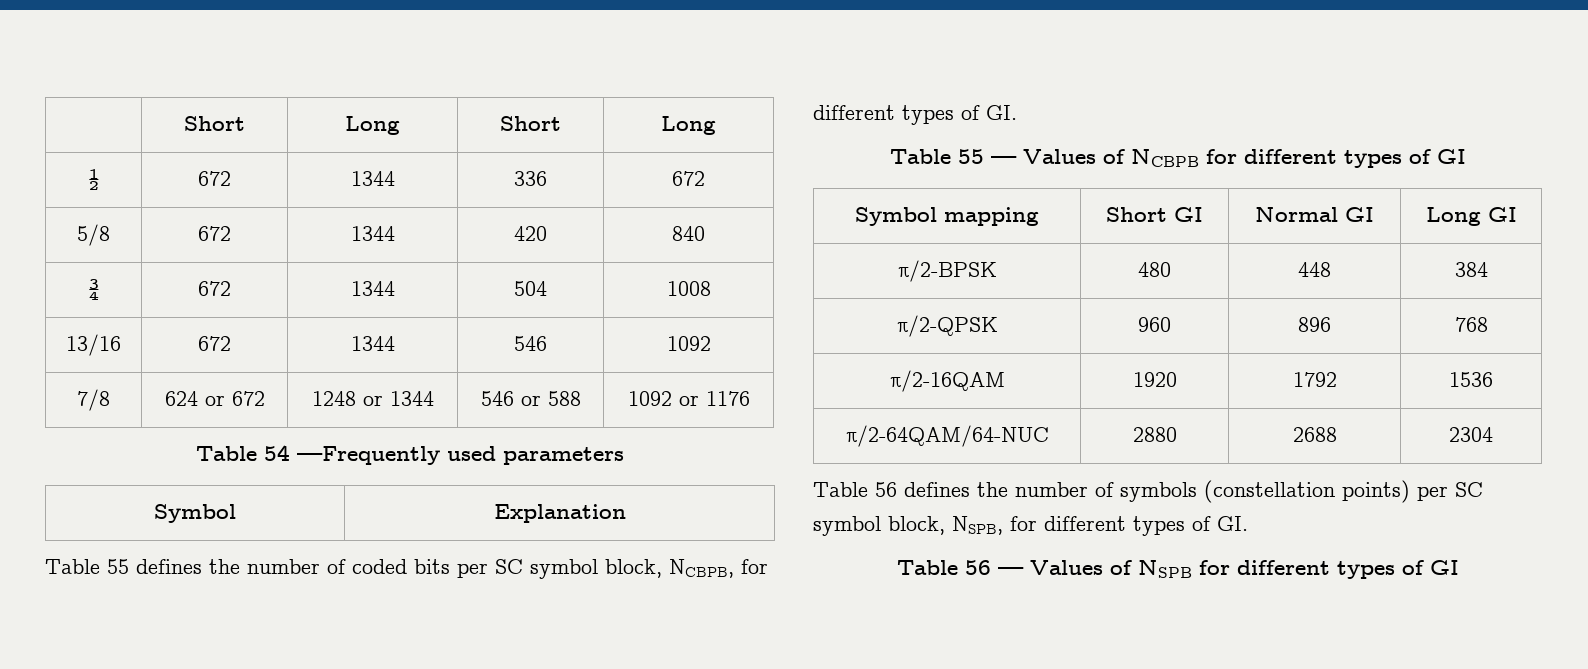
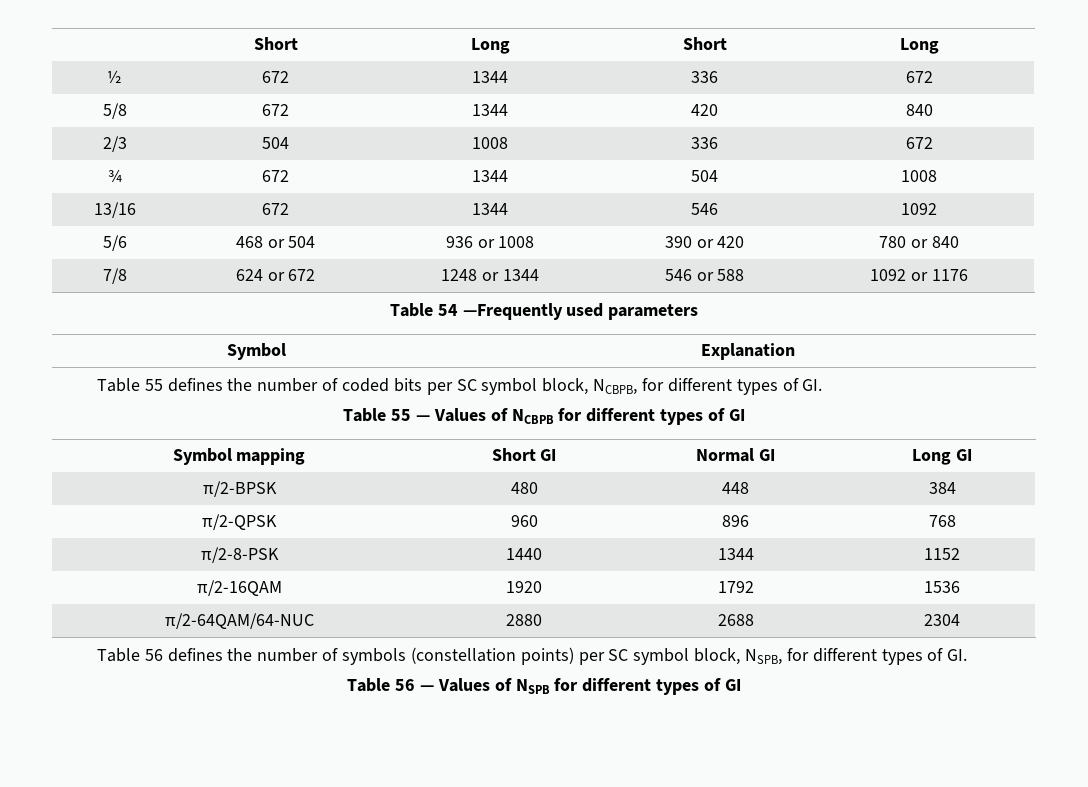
(705, 233) none -> [102,136,127,152] [262,137,289,149] [472,137,508,149] [691,137,718,149] [905,137,933,149] // 2/3 | 504 | 1008 | 336 | 672
(711, 343) none -> [102,235,127,251] [235,236,316,248] [445,236,535,248] [664,236,745,248] [879,236,959,248] // 5/6 | 468 or 504 | 936 or 1008 | 390 or 420 | 780 or 840
(1488, 324) none -> [200,547,279,563] [506,548,542,560] [717,548,754,560] [924,548,960,560] // π/2-8-PSK | 1440 | 1344 | 1152

